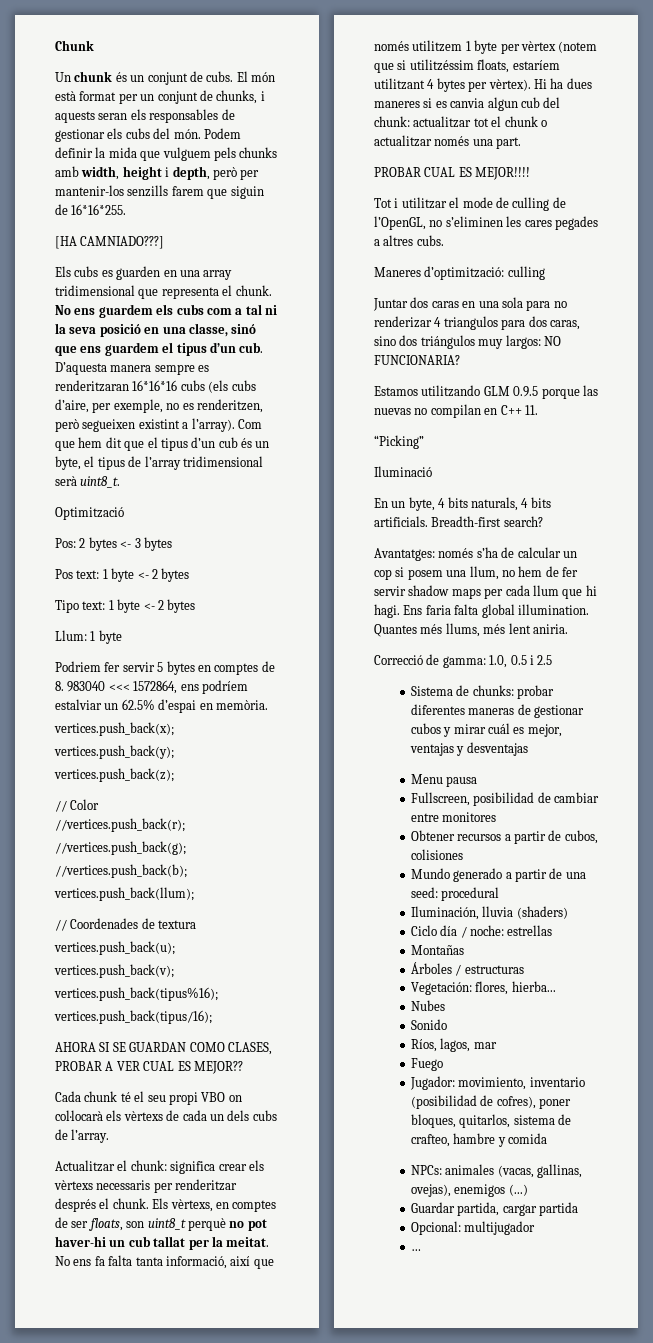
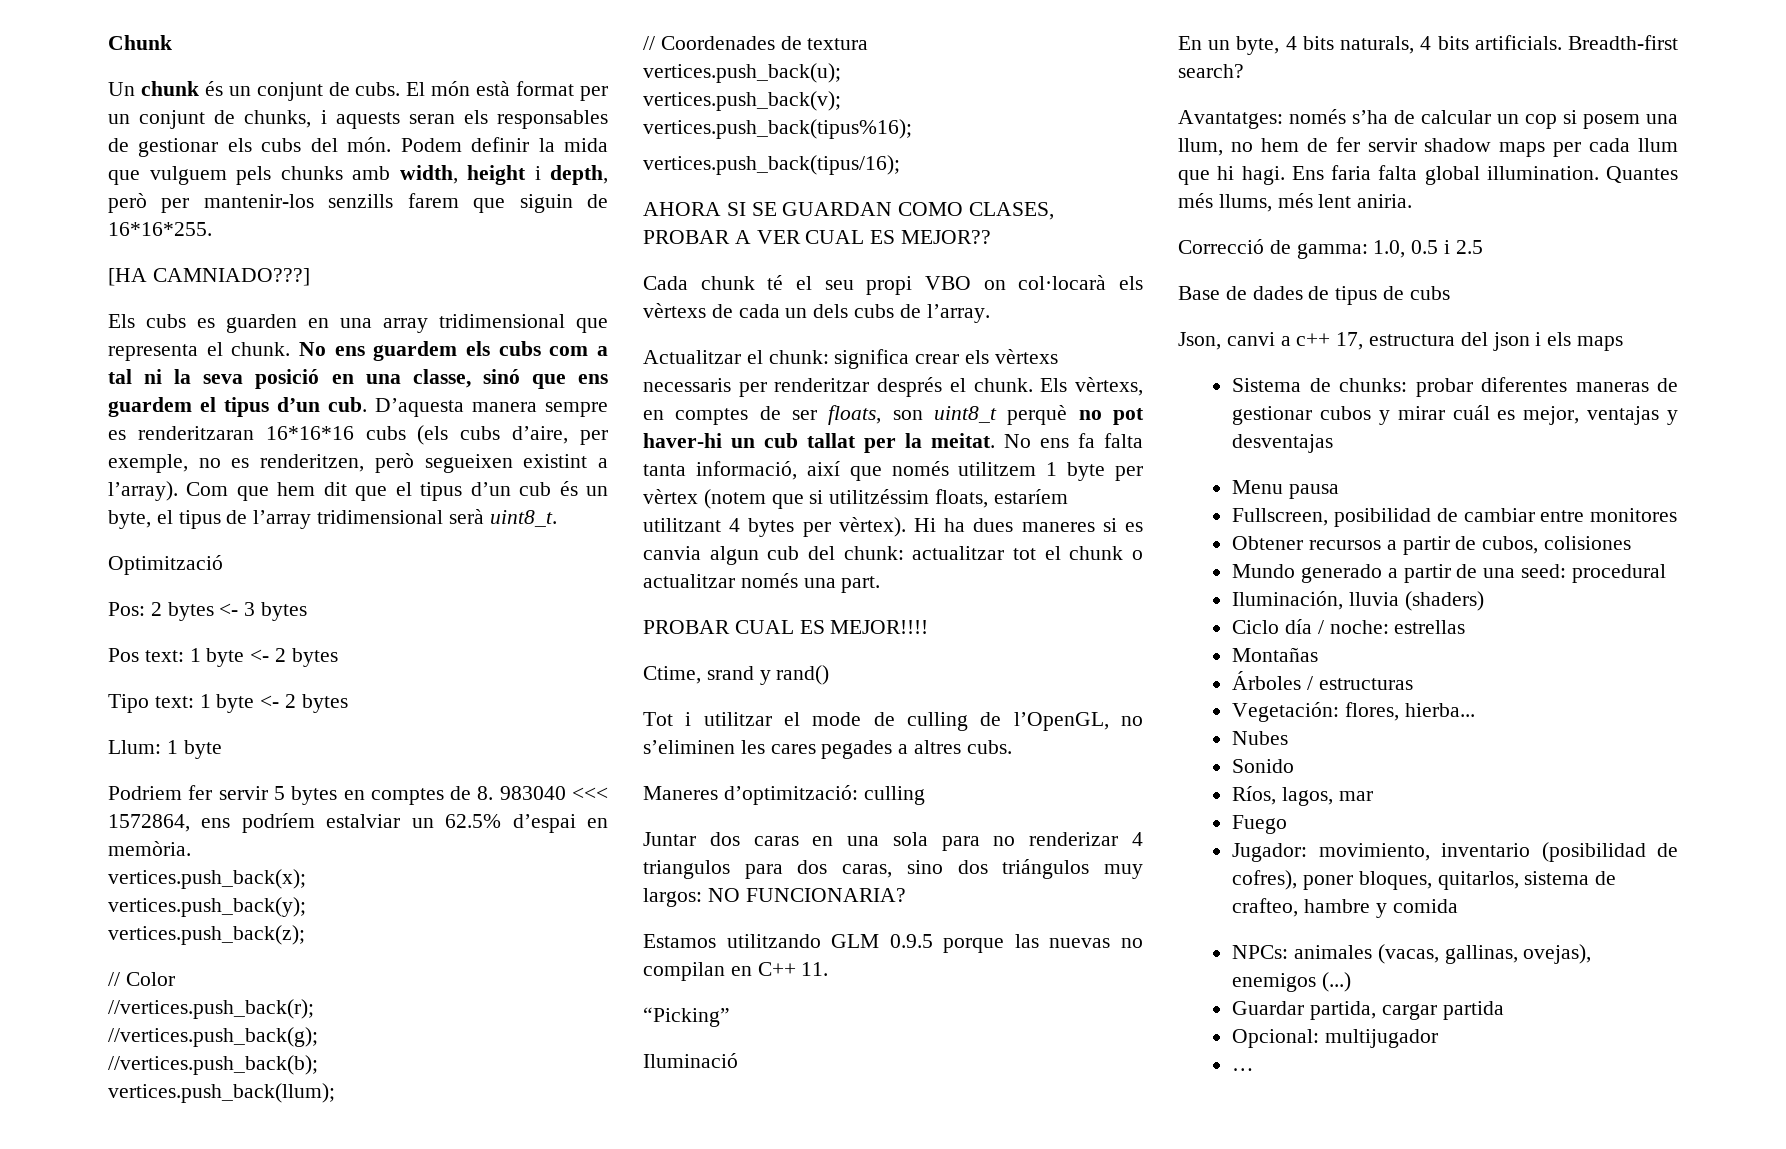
(531, 173) none -> [643,665,830,685] // Ctime, srand y rand()
(553, 660) none -> [1178,286,1450,305] [1178,332,1624,351] // Base de dades de tipus de cubs // Json, canvi a c++ 17, estructura del json i els maps

